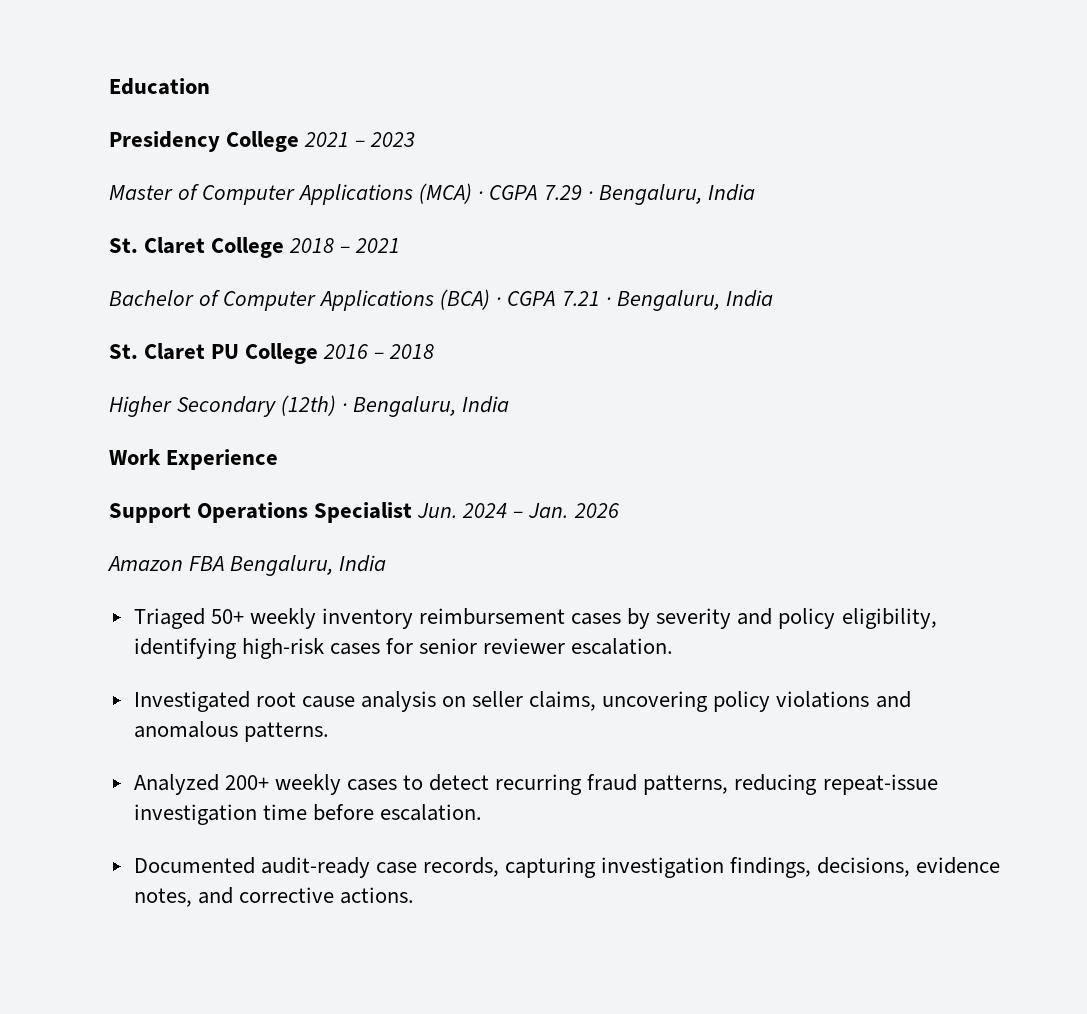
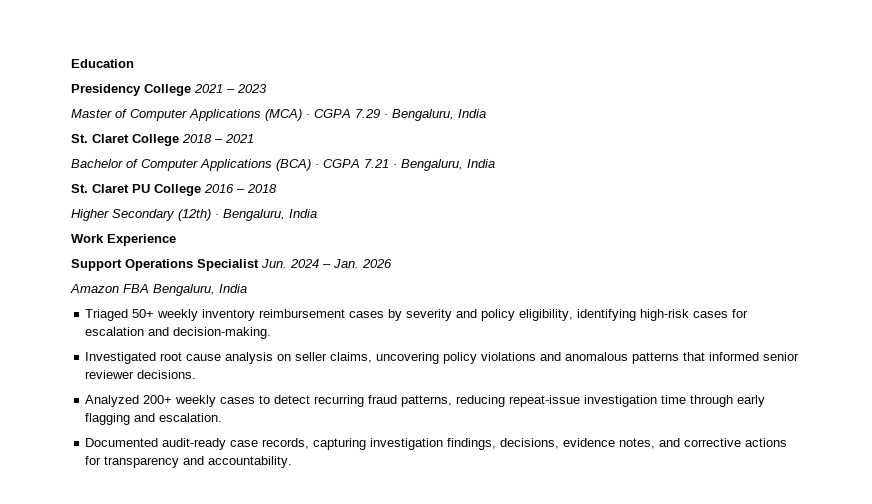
[419,638,674,655] senior reviewer escalation. -> [85,327,272,339] escalation and decision-making.
[243,722,329,742] patterns. -> [632,352,800,364] [85,370,197,379] patterns that informed senior reviewer decisions.
[312,804,374,821] before -> [690,395,766,407] [85,413,156,425] through early flagging and
[339,887,414,904] actions. -> [745,438,788,447] [85,456,293,468] actions for transparency and accountability.

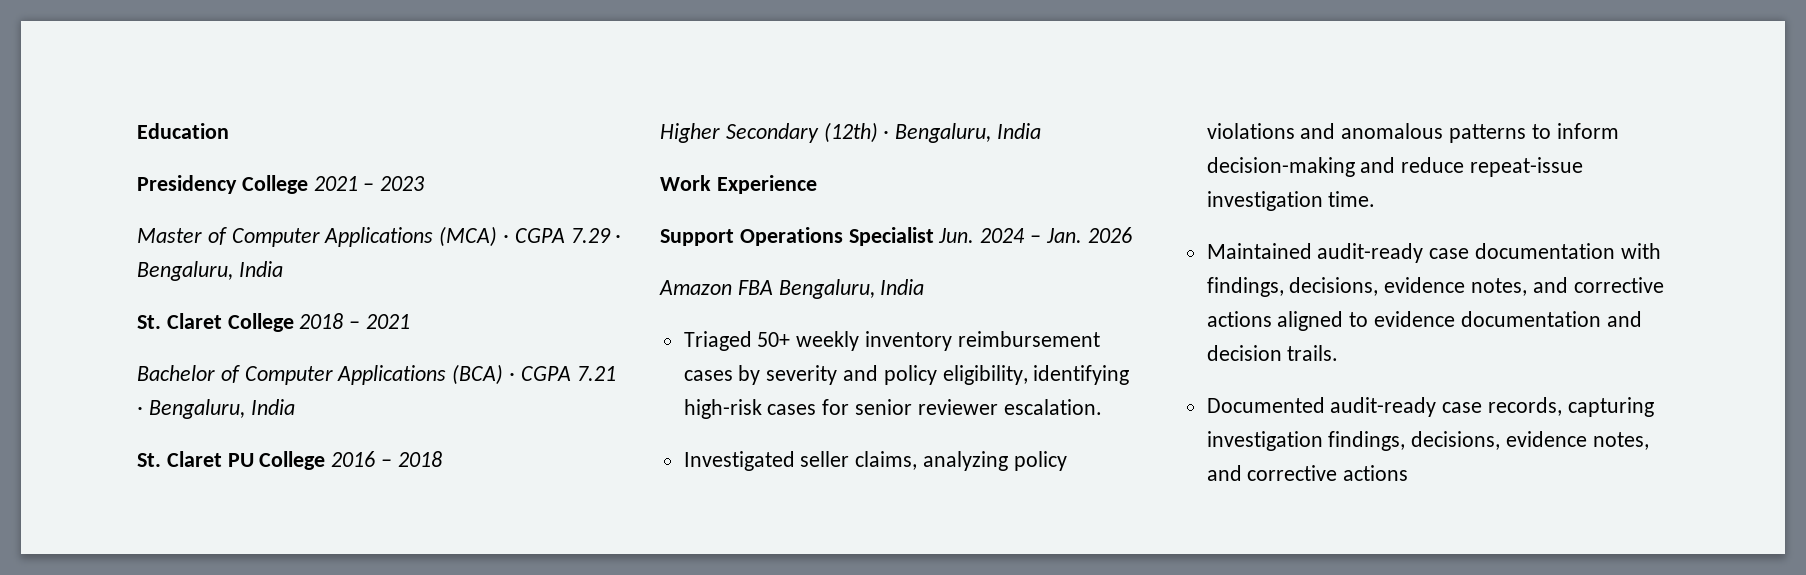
[85,327,272,339] [85,352,292,364] escalation and decision-making. // Investigated root cause analysis on -> [855,399,1102,415] [683,451,795,471] senior reviewer escalation. // Investigated
[376,352,440,364] uncovering -> [923,451,1009,471] analyzing
[683,352,800,361] [85,370,197,379] [85,395,766,407] [85,413,223,425] that informed senior reviewer decisions. // Analyzed 200+ weekly cases to detect recurring fraud patterns, reducing repeat-issue investigation time through early flagging and escalation. -> [1531,123,1619,139] [1206,157,1584,177] [1206,191,1376,211] [1206,243,1661,263] [1206,277,1664,297] [1206,311,1642,331] [1206,345,1339,361] to inform decision-making and reduce repeat-issue investigation time. // Maintained audit-ready case documentation with findings, decisions, evidence notes, and corrective actions aligned to evidence documentation and decision trails.
[85,456,293,468] for transparency and accountability. -> (1409, 473) none

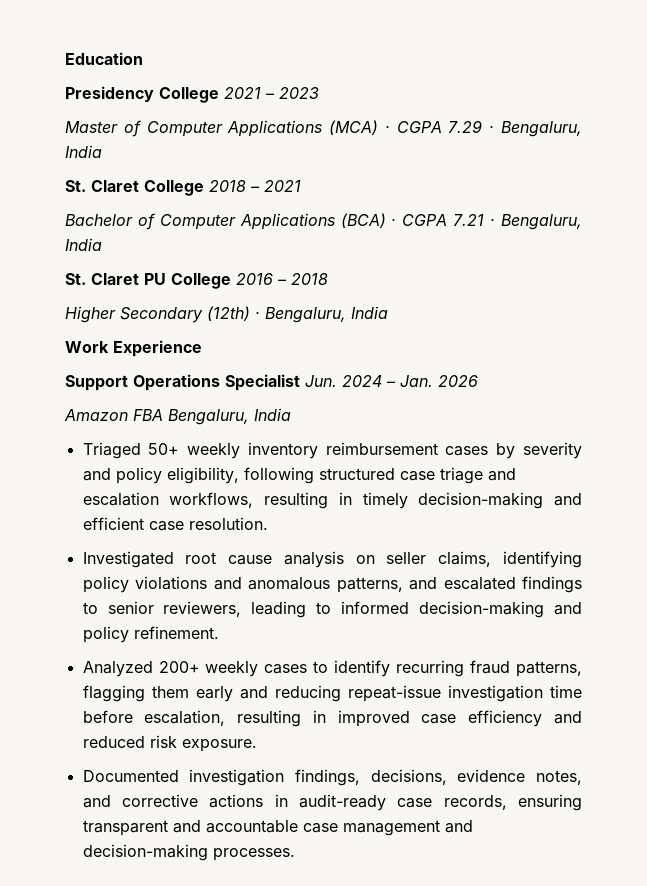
[1033,365,1130,385] [683,399,1102,419] [683,451,795,471] identifying high-risk cases for senior reviewer escalation. // Investigated -> [243,467,516,484] [82,492,582,509] [82,517,268,531] [82,551,375,568] following structured case triage and escalation workflows, resulting in timely decision-making and efficient case resolution. // Investigated root cause analysis on
[923,451,1009,471] analyzing -> [502,551,582,568] identifying
[1449,123,1619,143] [1206,157,1584,177] [1206,191,1376,211] [1206,243,1661,263] [1206,277,1664,297] [1206,311,1642,331] [1206,345,1339,361] [1206,397,1654,417] patterns to inform decision-making and reduce repeat-issue investigation time. // Maintained audit-ready case documentation with findings, decisions, evidence notes, and corrective actions aligned to evidence documentation and decision trails. // Documented audit-ready case records, capturing -> [336,576,582,593] [82,601,582,618] [82,626,219,643] [82,660,582,677] [82,685,582,702] [82,710,582,727] [82,735,257,752] [82,770,179,782] patterns, and escalated findings to senior reviewers, leading to informed decision-making and policy refinement. // Analyzed 200+ weekly cases to identify recurring fraud patterns, flagging them early and reducing repeat-issue investigation time before escalation, resulting in improved case efficiency and reduced risk exposure. // Documented
(1409, 473) none -> [274,794,582,811] [82,820,473,836] [82,844,295,861] in audit-ready case records, ensuring transparent and accountable case management and decision-making processes.

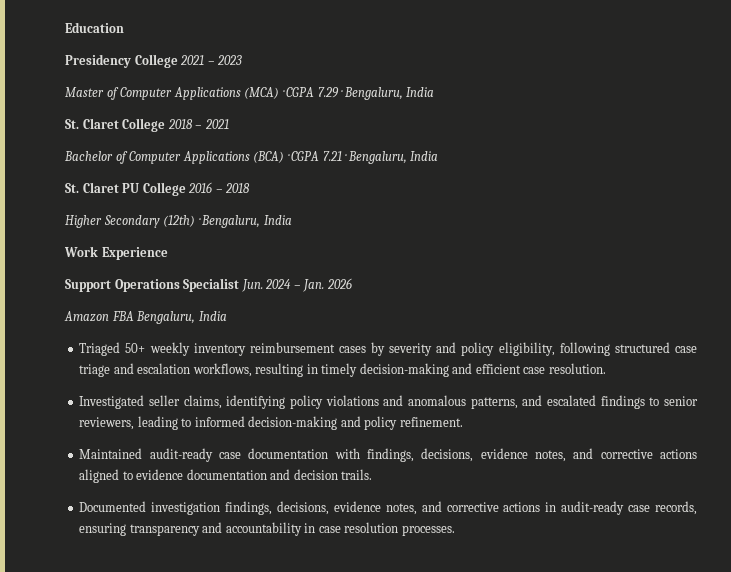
[185,551,375,568] root cause analysis on -> (145, 402) none
[82,660,582,677] [82,685,582,702] [82,710,582,727] [82,735,257,752] Analyzed 200+ weekly cases to identify recurring fraud patterns, flagging them early and reducing repeat-issue investigation time before escalation, resulting in improved case efficiency and reduced risk exposure. -> [79,448,697,462] [79,469,373,483] Maintained audit-ready case documentation with findings, decisions, evidence notes, and corrective actions aligned to evidence documentation and decision trails.
[82,820,473,836] [82,844,208,861] transparent and accountable case management and decision-making -> [129,522,399,536] transparency and accountability in case resolution

